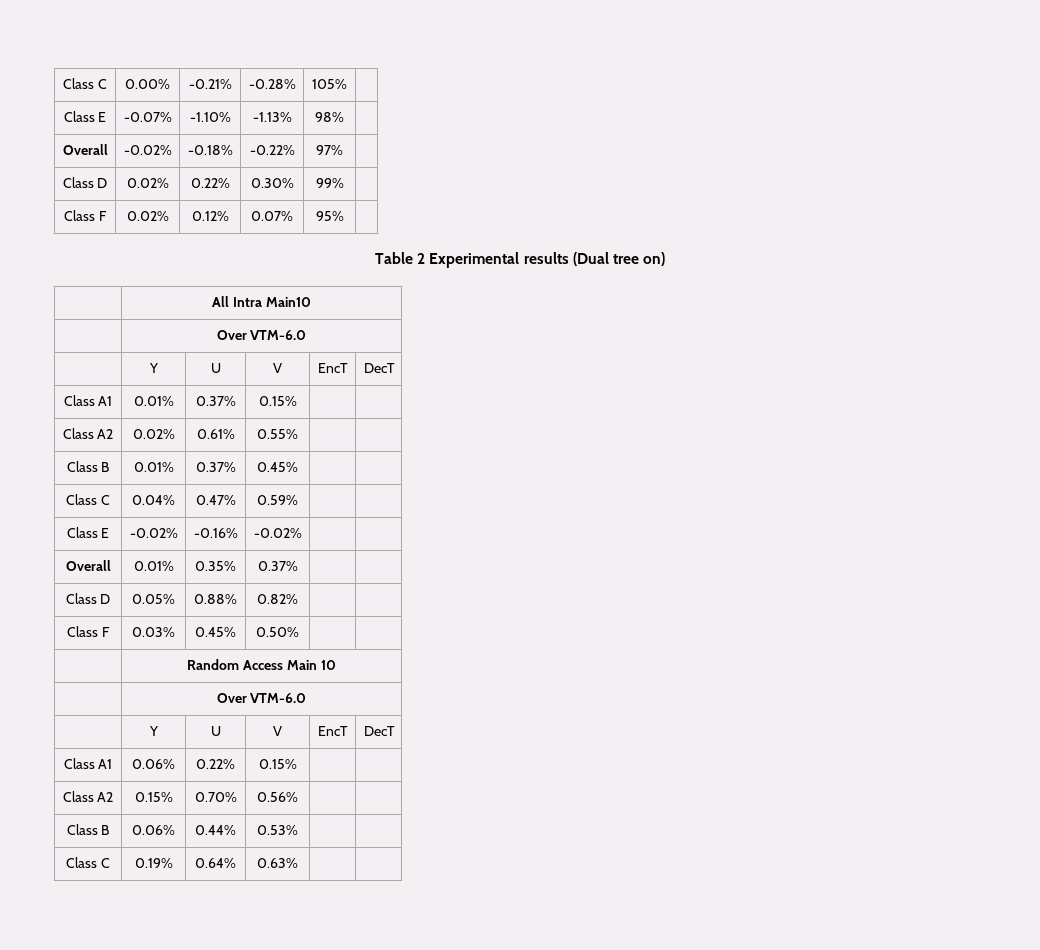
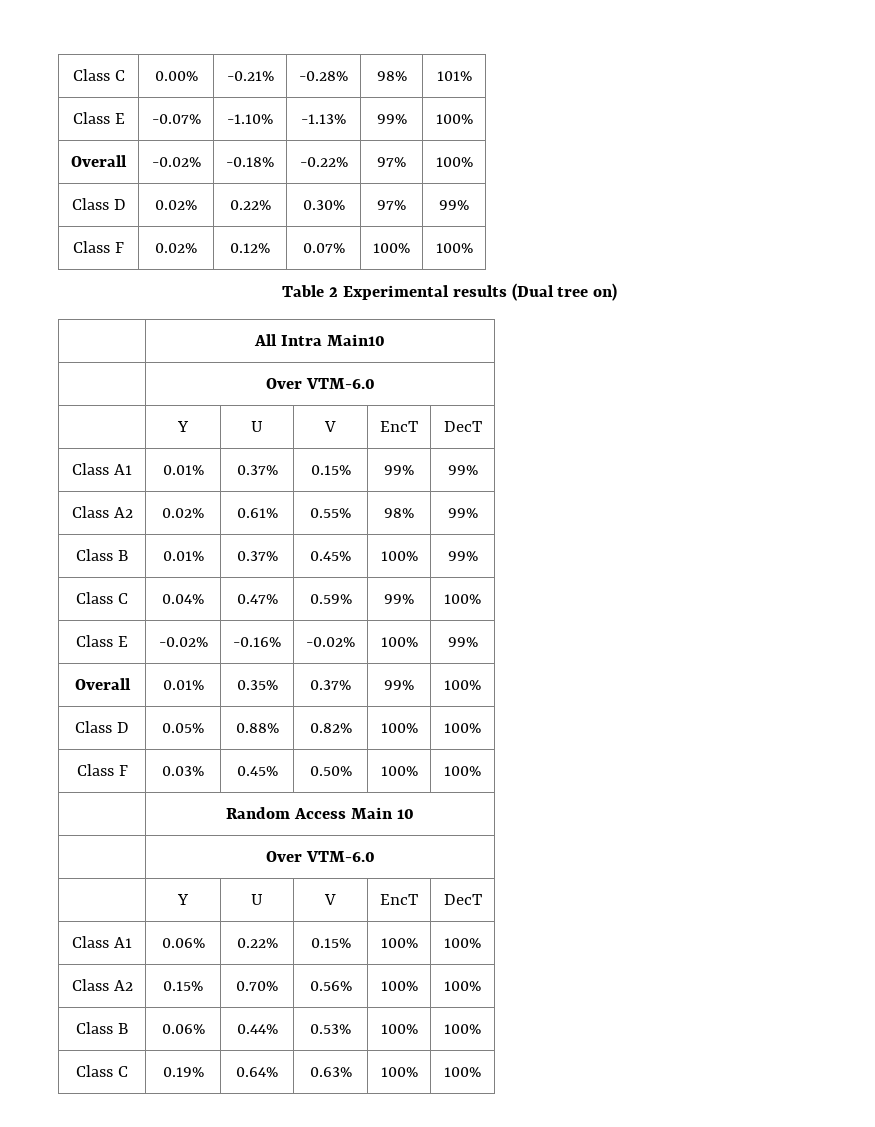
[312,79,347,89] 105% | -> [376,71,407,81] [436,71,472,81] 98% | 101%
[315,112,344,122] 98% | -> [376,114,407,124] [435,114,473,124] 99% | 100%
(343, 150) none -> [435,157,473,167] 100%
[315,178,344,188] | 99% | -> [377,200,406,210] [439,200,469,210] | 97% | 99%
[315,211,344,221] 95% | -> [373,243,410,253] [435,243,473,253] 100% | 100%
(297, 401) | -> [384,465,414,475] [447,465,478,475] 99% | 99%
(298, 434) | -> [384,508,414,518] [447,508,478,518] 98% | 99%
(298, 467) | -> [380,551,418,561] [447,551,478,561] 100% | 99%
(298, 500) | -> [384,594,414,604] [444,594,481,604] 99% | 100%
(302, 533) | -> [380,637,418,647] [447,637,478,647] 100% | 99%
(298, 566) | -> [384,680,414,690] [444,680,481,690] 99% | 100%
(298, 599) | -> [380,723,418,733] [444,723,481,733] 100% | 100%
(299, 632) | -> [380,766,418,776] [444,766,481,776] 100% | 100%
(297, 764) | -> [380,938,418,948] [444,938,481,948] 100% | 100%
(298, 797) | -> [380,981,418,991] [444,981,481,991] 100% | 100%
(298, 830) | -> [380,1024,418,1034] [444,1024,481,1034] 100% | 100%
(298, 863) | -> [380,1067,418,1077] [444,1067,481,1077] 100% | 100%

